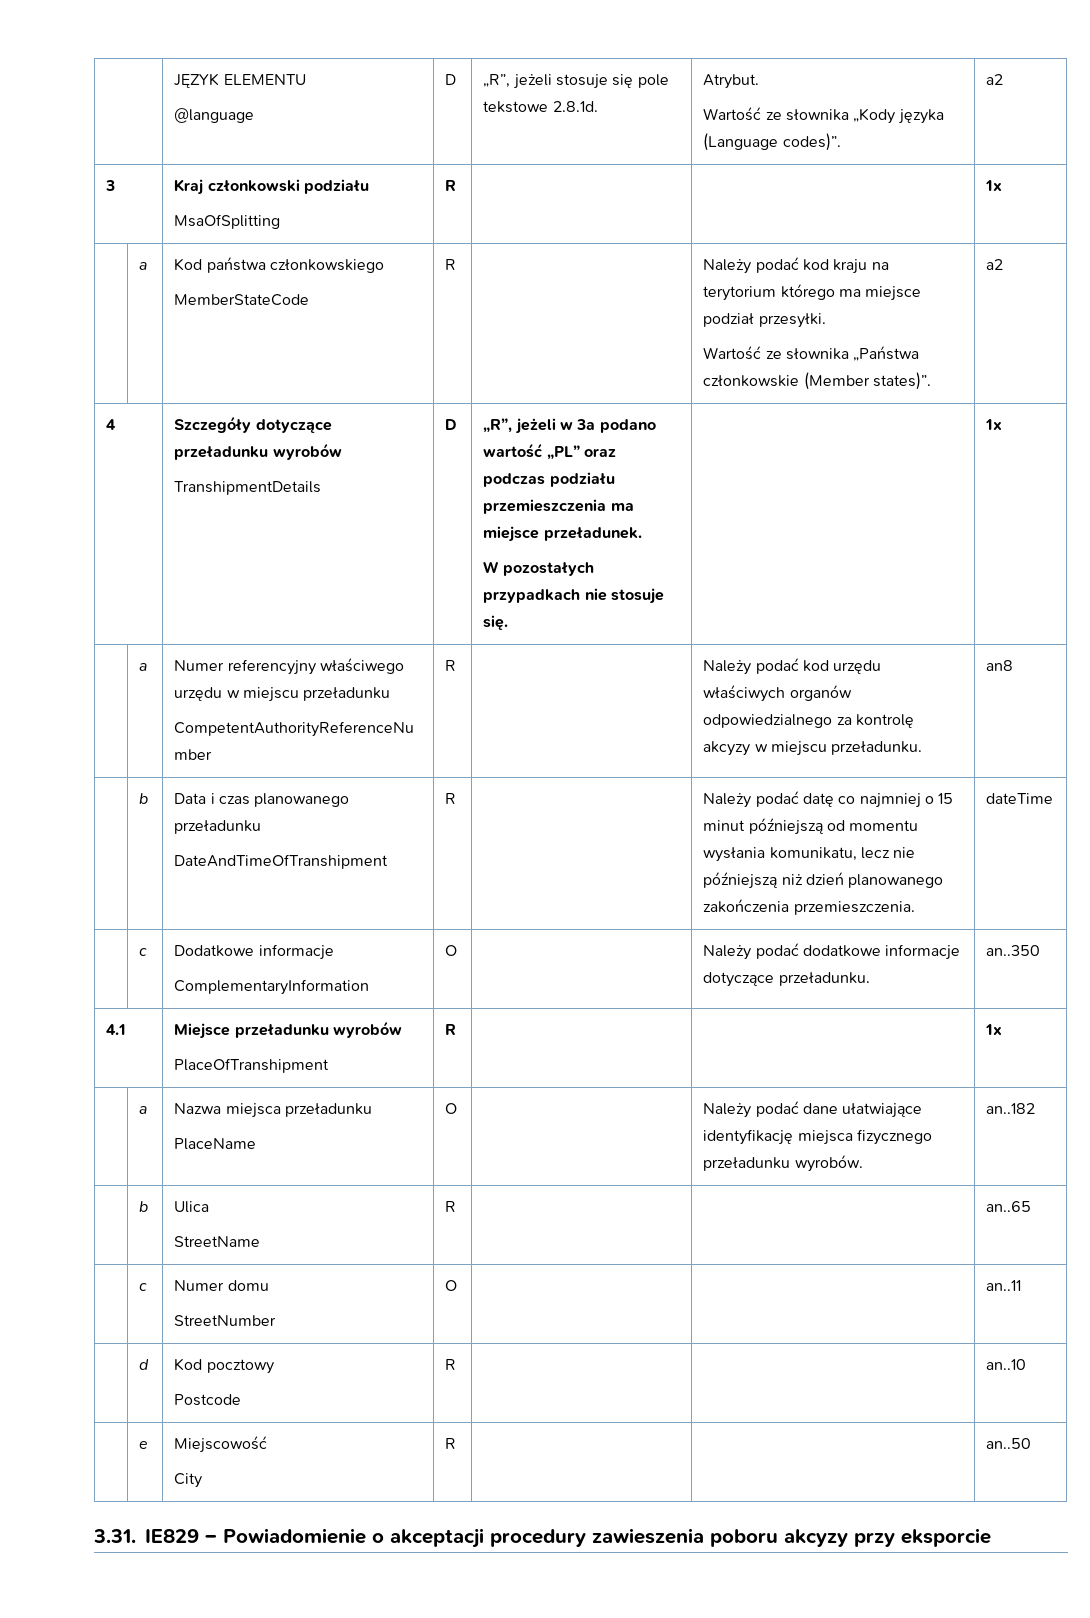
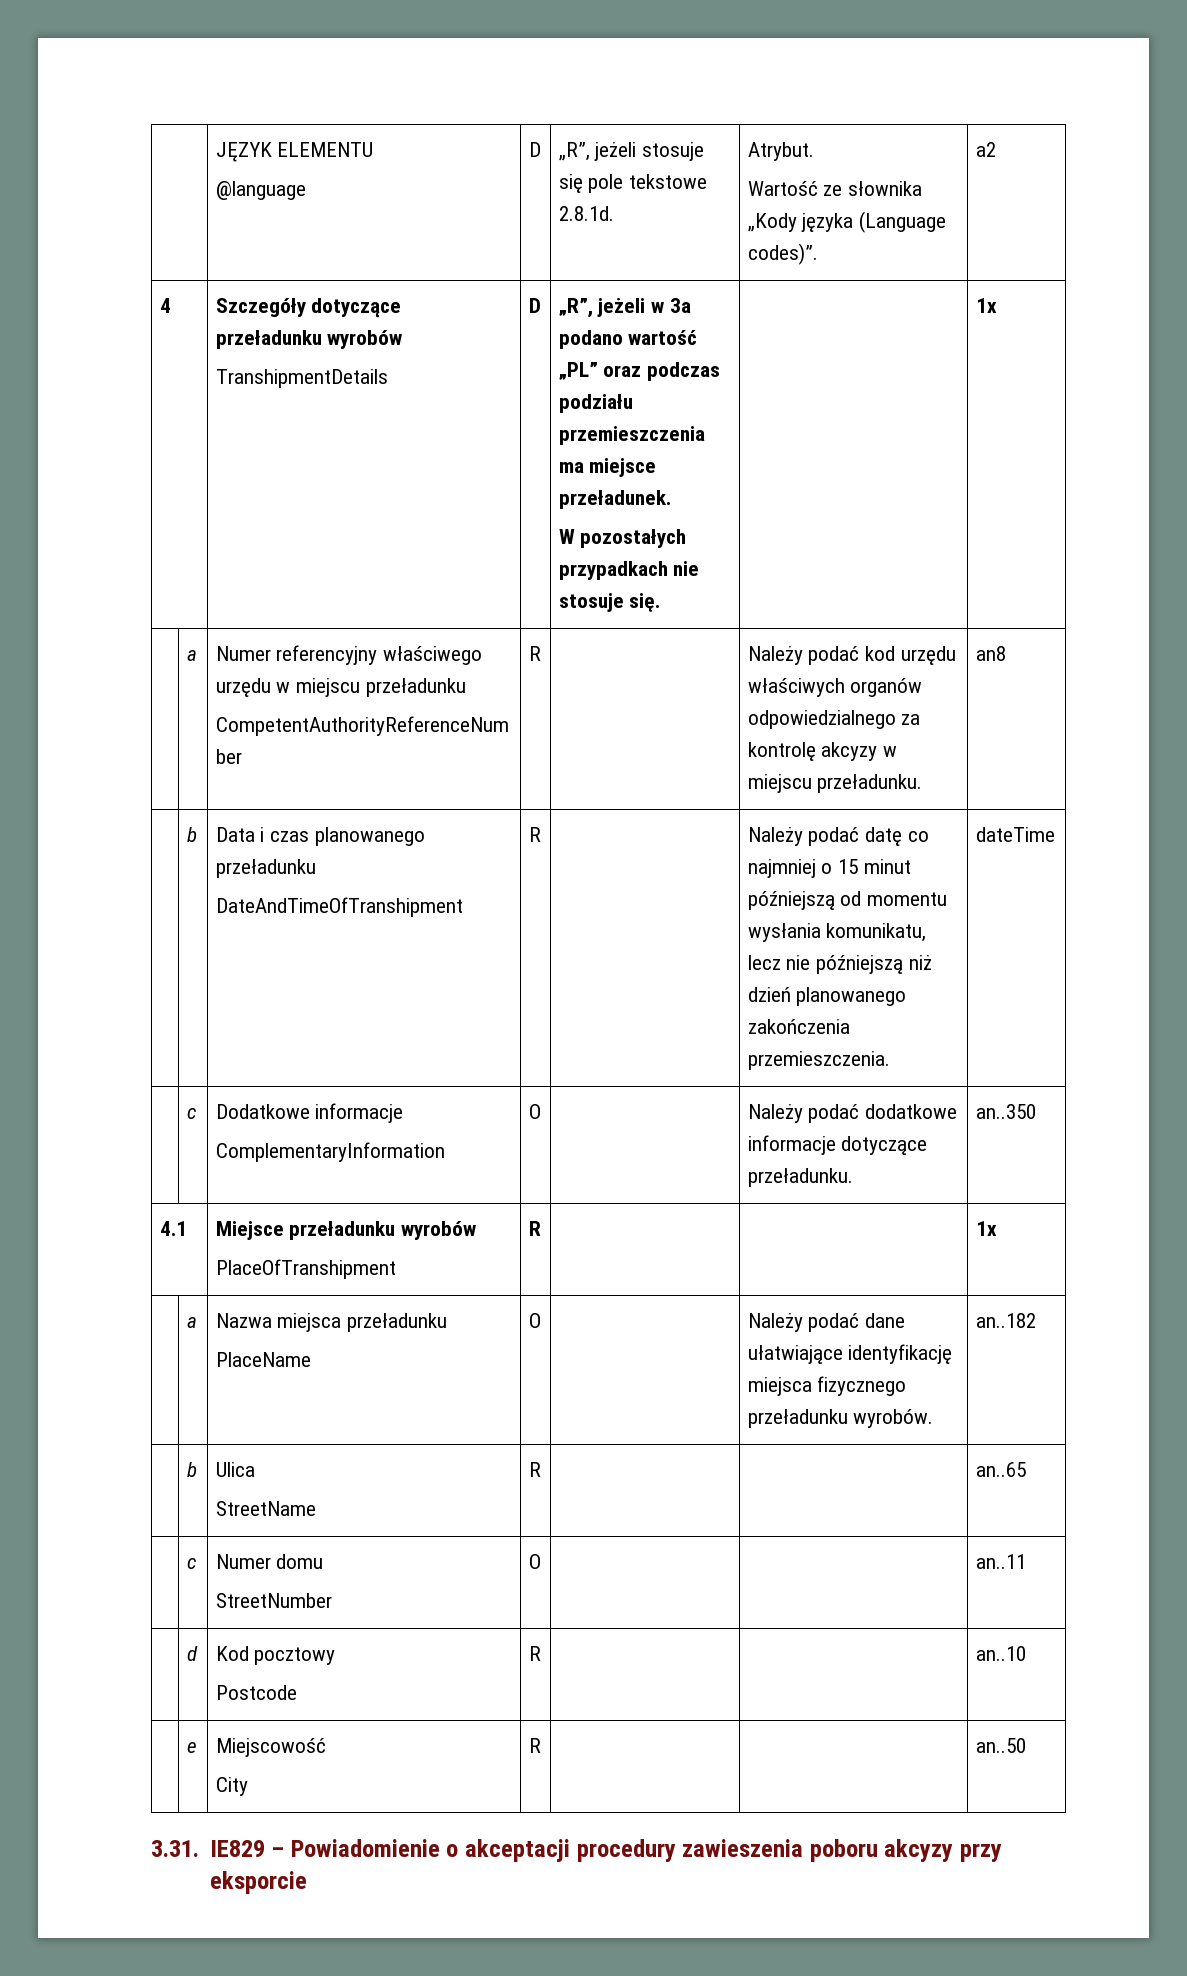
[105,180,116,191] [174,179,370,195] [174,214,281,229] [445,180,457,191] [985,180,1003,191] [139,262,148,270] [174,257,385,273] [174,294,310,306] [445,259,457,270] [703,257,889,274] [703,284,922,301] [703,313,826,328] [703,346,920,361] [703,372,932,390] [986,259,1004,270] // 3 | Kraj członkowski podziału // MsaOfSplitting | R | | | 1x // | a | Kod państwa członkowskiego // MemberStateCode | R | | Należy podać kod kraju na terytorium którego ma miejsce podział przesyłki. // Wartość ze słownika „Państwa członkowskie (Member states)”. | a2 -> (996, 149) none

